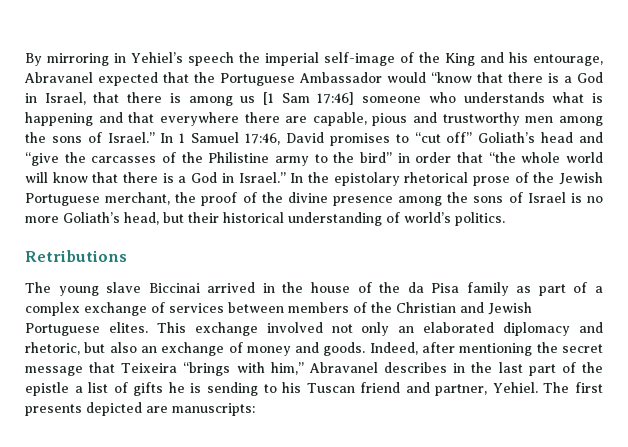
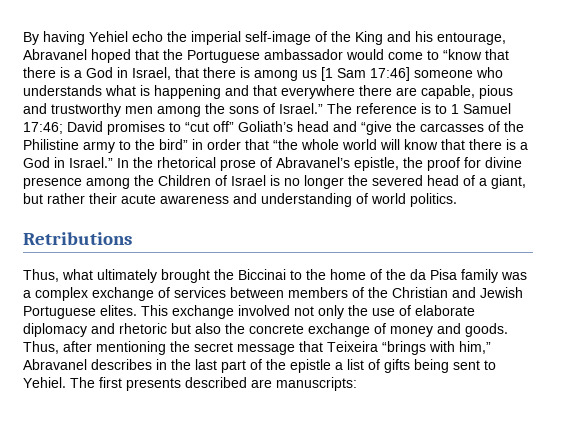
[47,52,234,66] mirroring in Yehiel’s speech -> [43,31,163,45] having Yehiel echo
[98,72,158,86] expected -> [91,49,131,63] hoped
[299,72,426,83] Ambassador would -> [264,49,439,60] ambassador would come to
[160,133,174,143] In -> [327,103,447,114] The reference is to
[245,133,281,145] 17:46, -> [23,122,63,134] 17:46;
[333,172,400,186] epistolary -> (153, 162) none
[533,172,603,185] [25,192,283,206] the Jewish Portuguese merchant, the proof of the -> [276,157,481,171] Abravanel’s epistle, the proof for
[473,196,504,203] sons -> [158,175,211,186] Children
[25,212,284,225] more Goliath’s head, but their historical -> [304,175,526,189] [23,193,257,204] longer the severed head of a giant, but rather their acute awareness and
[404,212,451,223] world’s -> [371,193,406,204] world
[25,282,350,296] The young slave Biccinai arrived in the house -> [23,269,366,283] Thus, what ultimately brought the Biccinai to the home
[516,282,588,296] as part of -> [501,272,527,280] was
[398,322,495,333] an elaborated -> [348,305,475,316] the use of elaborate
[25,342,80,355] rhetoric, -> [119,323,167,334] rhetoric
[140,346,157,353] an -> [225,323,304,334] the concrete
[369,342,418,355] Indeed, -> [23,341,59,354] Thus,
[168,382,488,396] he is sending to his Tuscan friend and partner, -> [414,359,496,373] being sent to
[86,402,142,416] depicted -> [185,377,247,388] described

